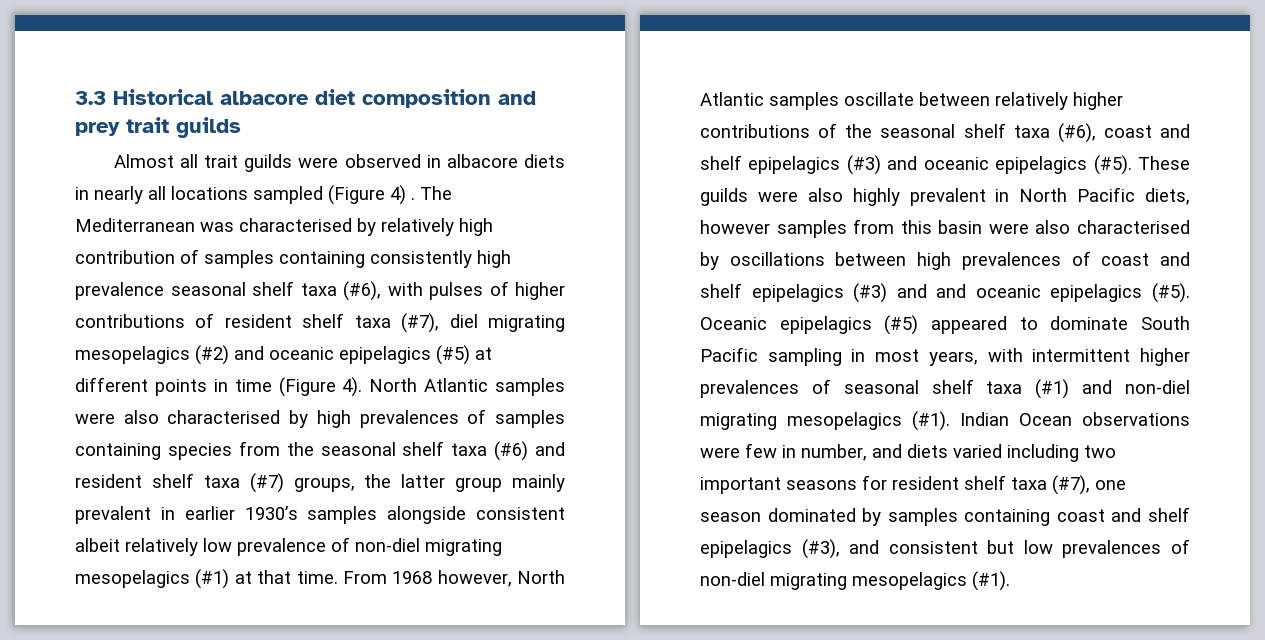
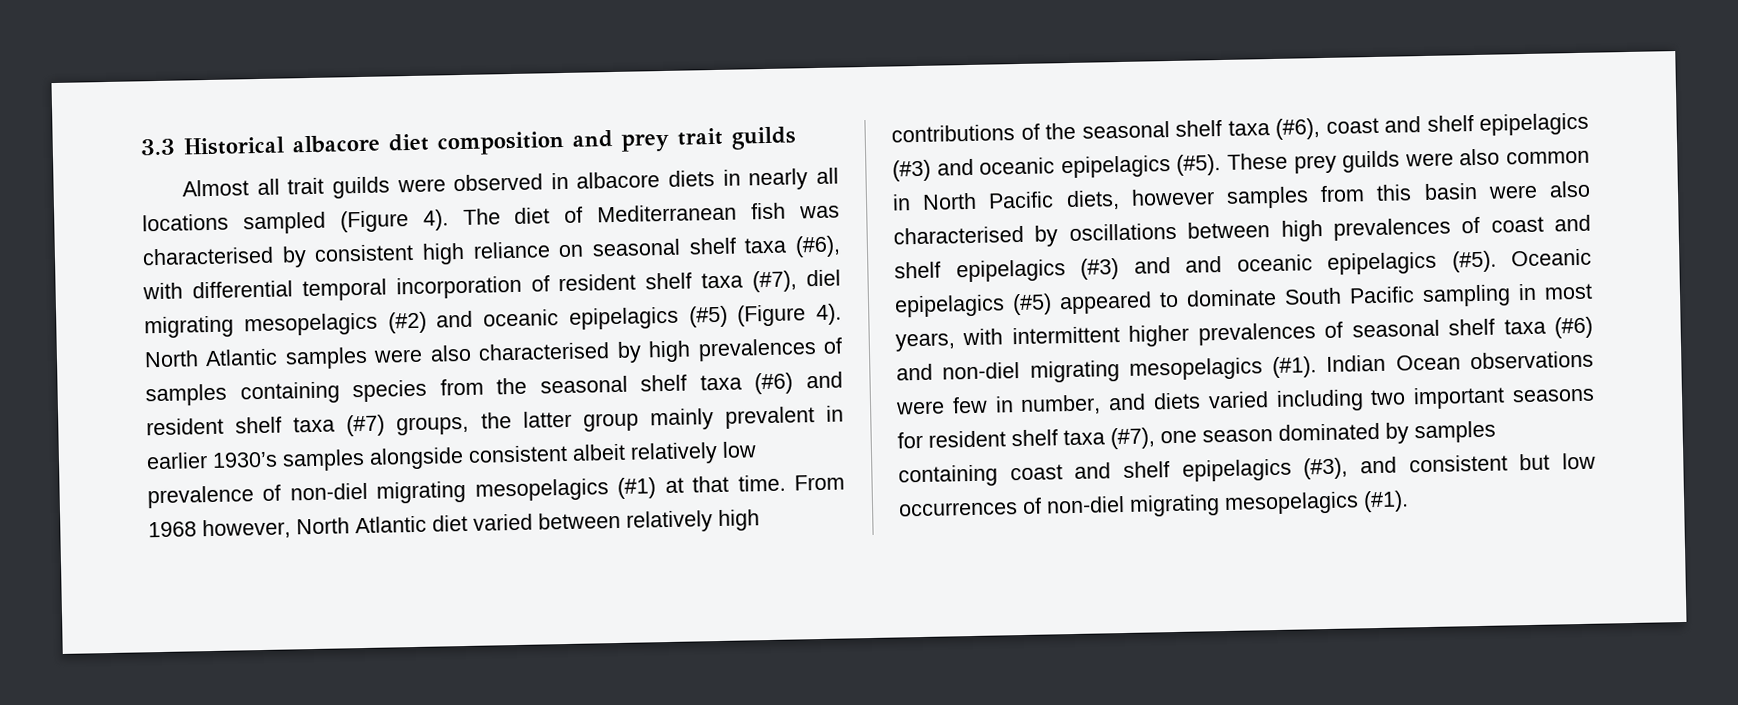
[390,185,452,205] [75,218,493,236] [75,249,511,268] [75,282,164,300] 4) . The Mediterranean was characterised by relatively high contribution of samples containing consistently high prevalence -> [422,202,841,231] [142,241,585,268] 4). The diet of Mediterranean fish was characterised by consistent high reliance on
[429,281,565,300] [75,314,185,328] pulses of higher contributions -> [191,275,522,302] differential temporal incorporation
[475,347,492,360] [75,377,272,396] at different points in time -> (728, 316) none
[769,92,914,110] samples oscillate -> [432,513,533,532] diet varied
[1073,92,1123,110] higher -> [718,509,760,532] high
(1190, 163) none -> [1293,154,1337,174] prey
[852,188,986,206] highly prevalent -> [1506,150,1590,165] common
[1035,379,1070,399] (#1) -> [1554,316,1593,339] (#6)
[1062,540,1162,558] prevalences -> [898,501,1018,517] occurrences

